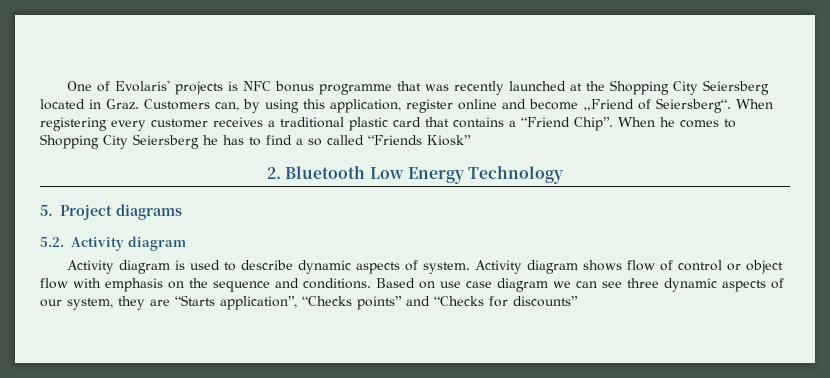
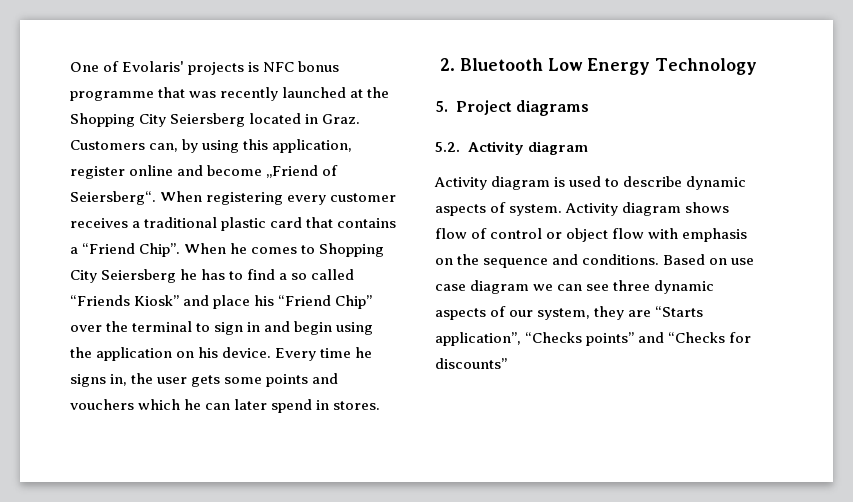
(471, 140) none -> [183,295,373,309] [70,321,374,335] [70,347,373,361] [70,373,339,387] [70,399,381,413] and place his “Friend Chip” over the terminal to sign in and begin using the application on his device. Every time he signs in, the user gets some points and vouchers which he can later spend in stores.

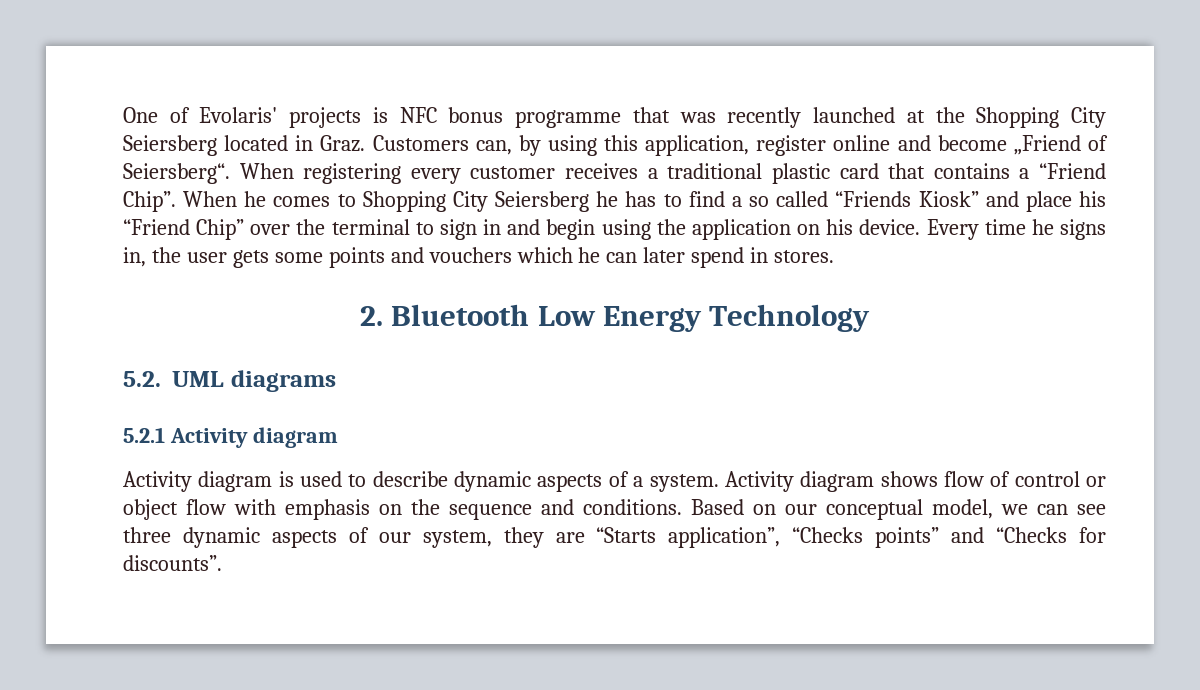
[435,100,512,115] 5. Project -> [123,371,224,387] 5.2. UML
[435,142,460,152] 5.2. -> [123,427,165,443] 5.2.1
(507, 207) none -> [633,476,644,487] a
[731,258,755,265] [435,280,530,294] use case diagram -> [785,499,993,520] our conceptual model,
[435,358,507,369] discounts” -> [123,555,222,571] discounts”.

